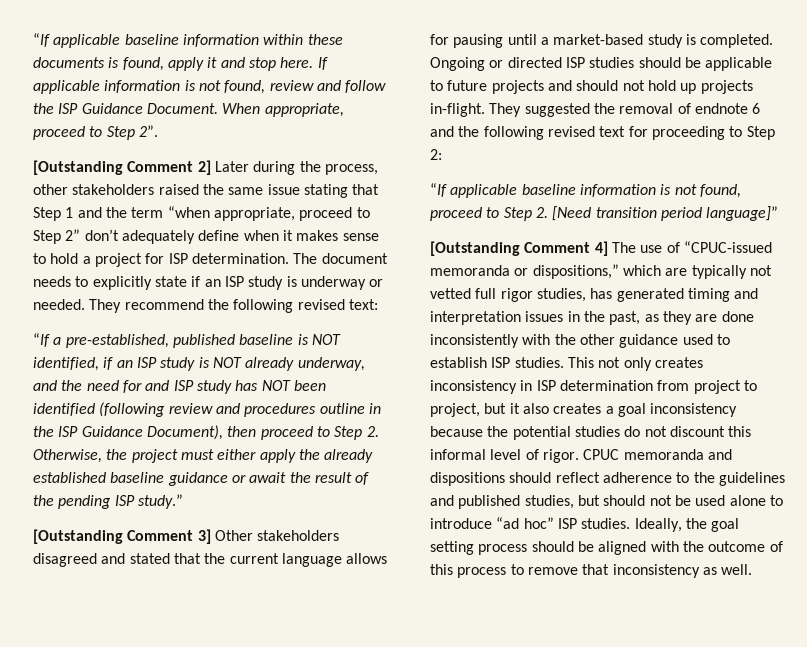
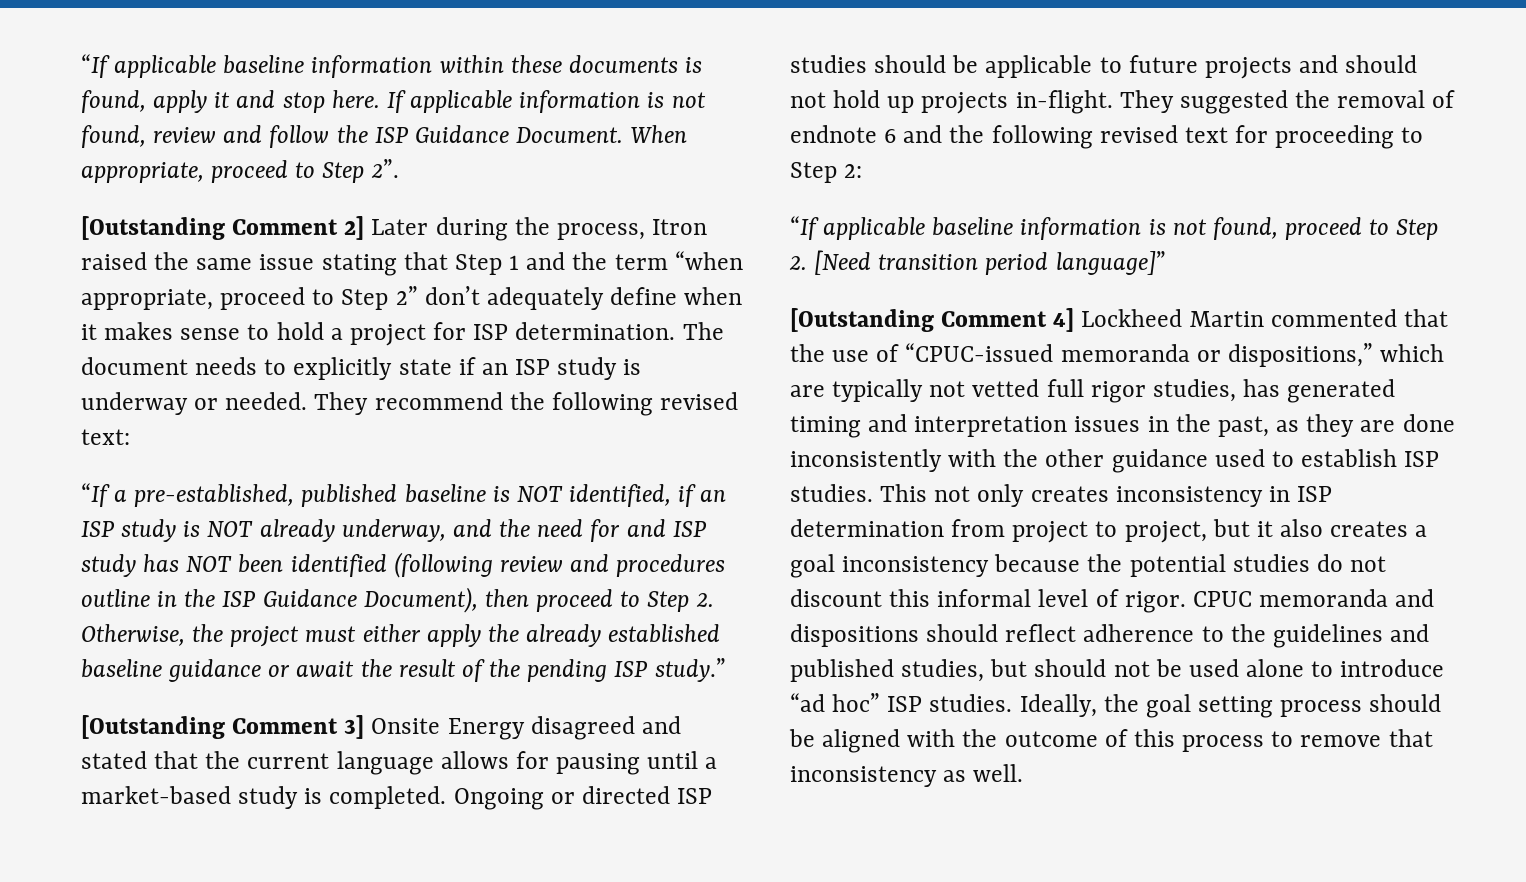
[33,184,155,195] other stakeholders -> [652,219,708,235] Itron
[214,530,340,541] Other stakeholders -> [371,718,525,740] Onsite Energy
[611,242,636,253] The -> [1081,309,1448,327] [790,344,825,362] Lockheed Martin commented that the

